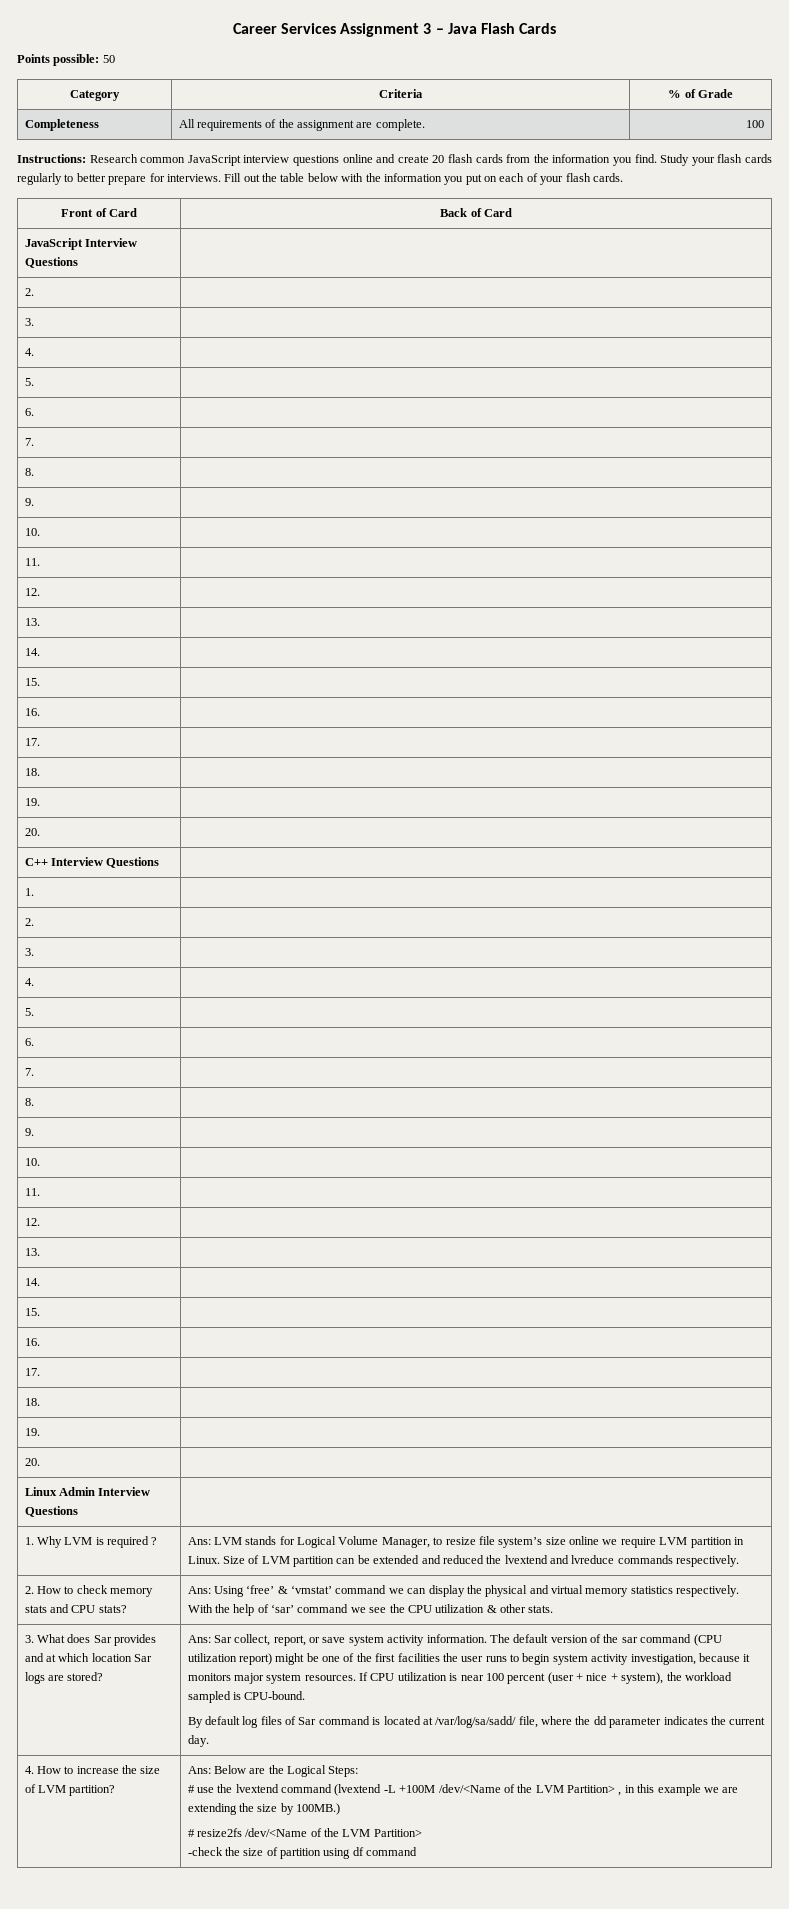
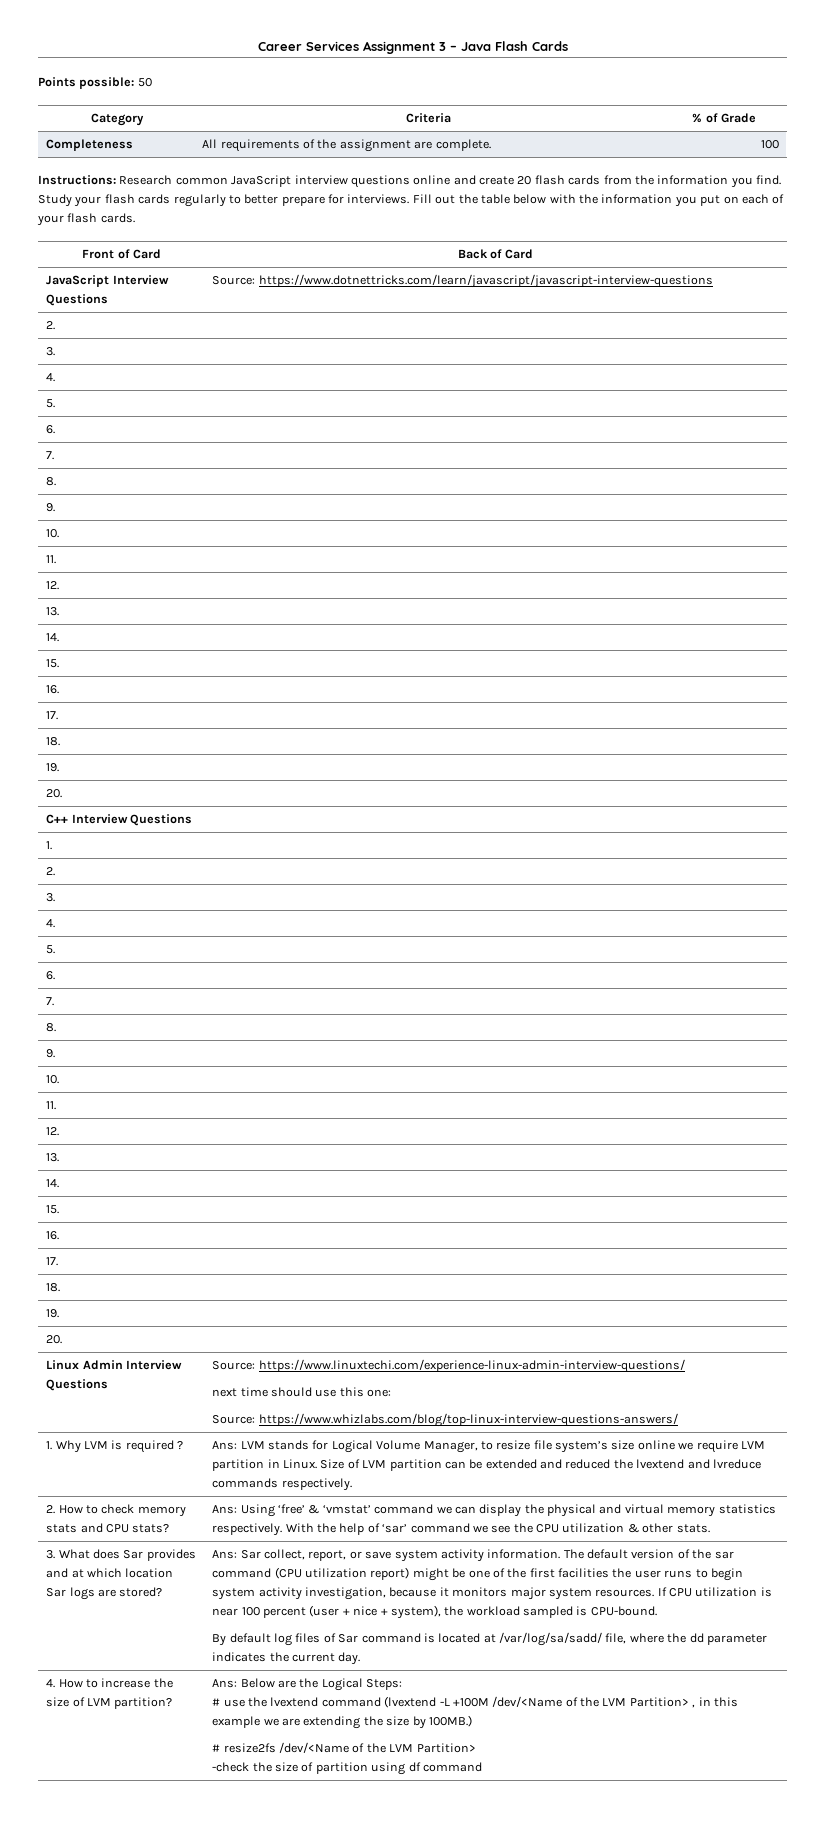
(78, 262) none -> [212,274,713,288] Source: https://www.dotnettricks.com/learn/javascript/javascript-interview-questions
(78, 1511) none -> [212,1359,685,1373] [212,1387,392,1397] [212,1413,678,1427] Source: https://www.linuxtechi.com/experience-linux-admin-interview-questions/ // next time should use this one: // Source: https://www.whizlabs.com/blog/top-linux-interview-questions-answers/

